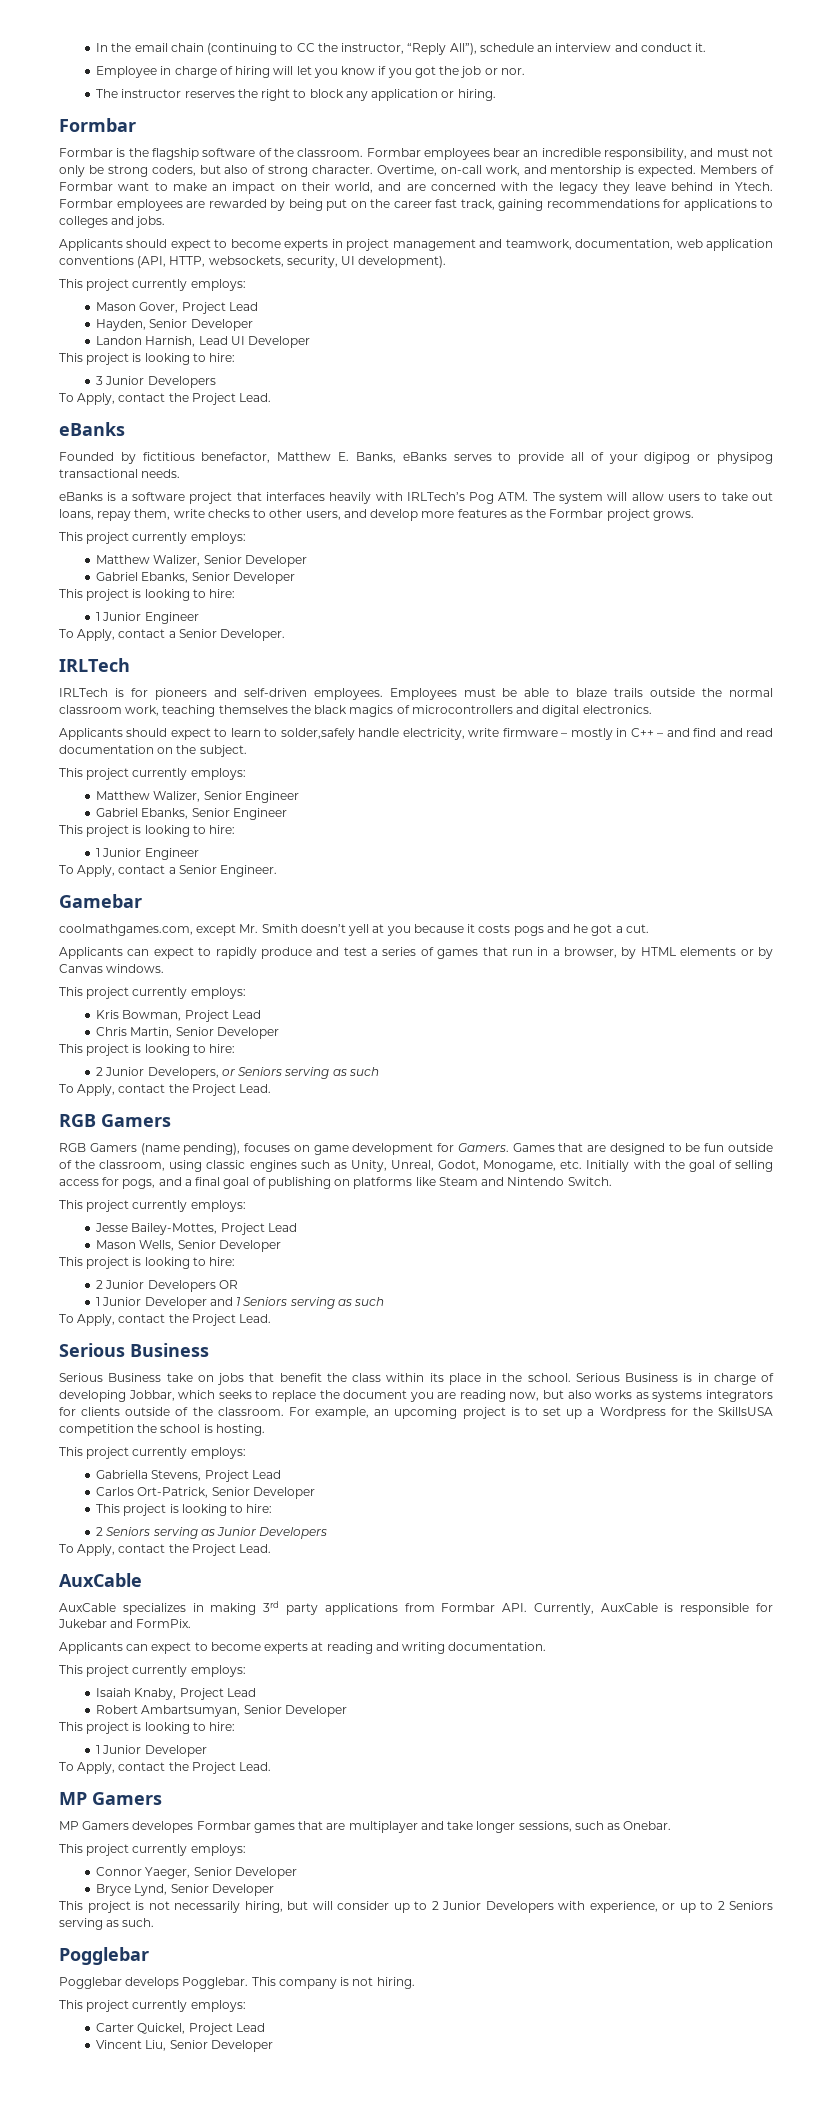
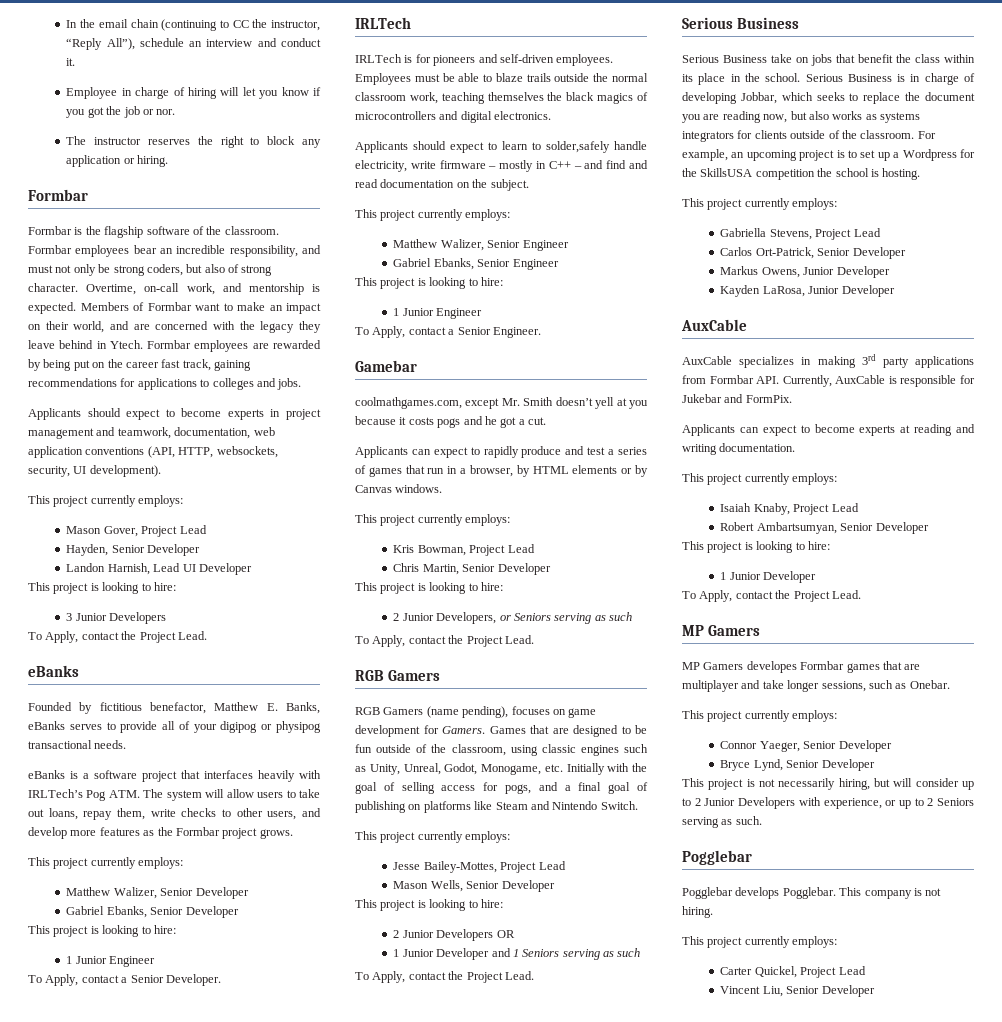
[96,1504,273,1516] [96,1527,328,1539] [59,1544,272,1556] This project is looking to hire: // 2 Seniors serving as Junior Developers // To Apply, contact the Project Lead. -> [720,266,890,278] [720,285,895,297] Markus Owens, Junior Developer // Kayden LaRosa, Junior Developer

